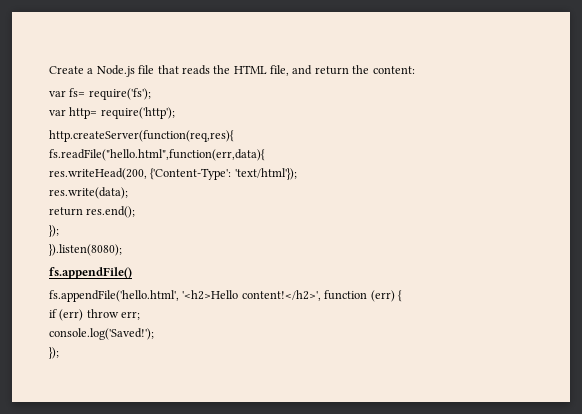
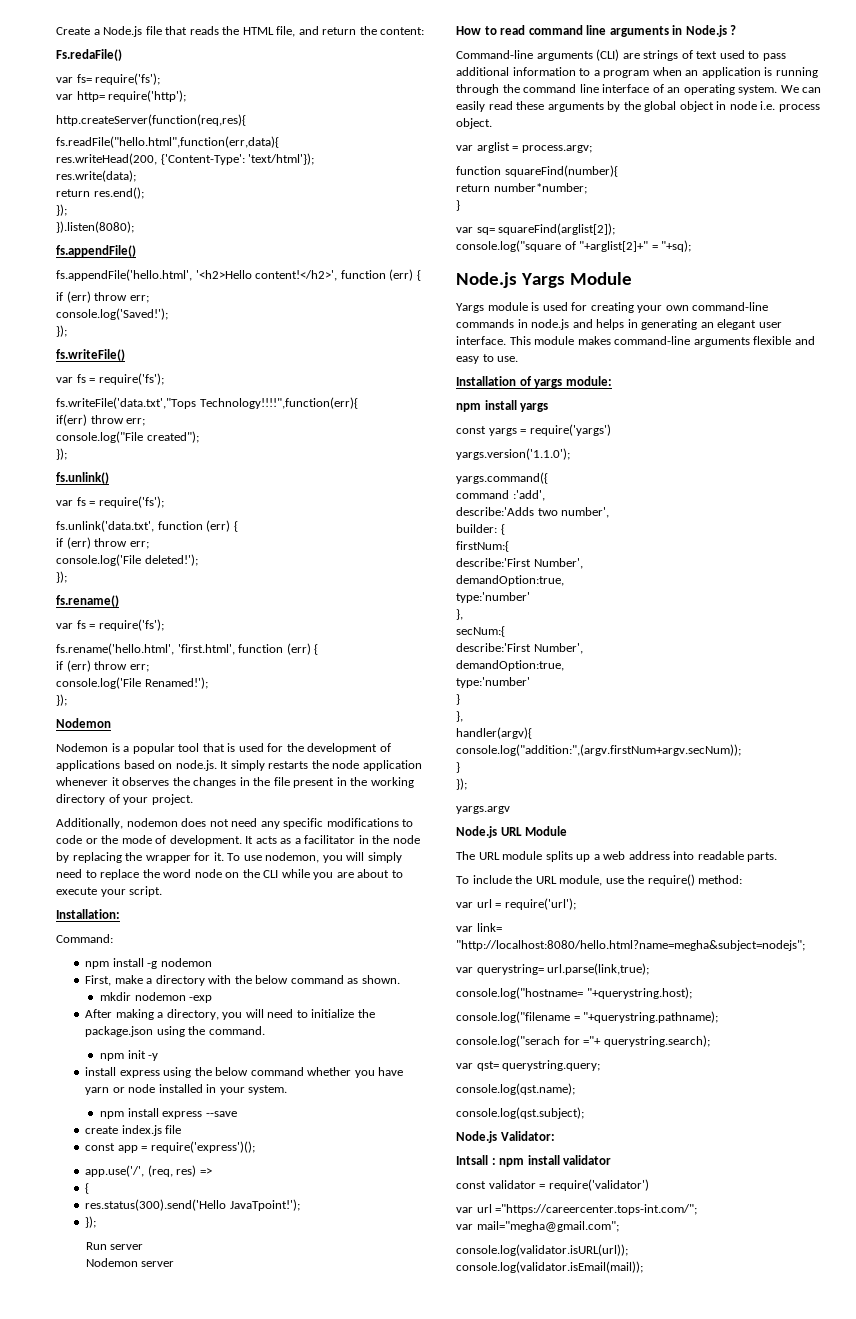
(415, 70) none -> [56,49,122,61] // Fs.redaFile()
(59, 353) none -> [56,349,125,361] [56,373,164,385] [56,397,358,409] [56,414,146,426] [56,431,199,443] [56,448,67,460] [56,472,109,484] [56,496,164,508] [56,520,238,532] [56,537,149,549] [56,554,198,566] [56,571,67,583] [56,595,119,607] [56,619,164,631] [56,643,319,655] [56,660,149,672] [56,677,208,689] [56,694,67,706] [56,718,111,728] [56,743,391,754] [56,760,422,771] [56,777,414,788] [56,794,193,805] [56,818,414,829] [56,835,420,846] [56,852,402,863] [56,869,403,880] [56,886,163,897] [56,909,120,919] [56,934,113,943] [85,958,212,969] [85,975,400,986] [100,992,213,1003] [85,1009,375,1020] [85,1026,265,1037] [100,1050,159,1061] [85,1067,404,1078] [85,1084,288,1095] [100,1108,237,1119] [85,1125,182,1136] [85,1141,255,1153] [85,1165,212,1177] [85,1183,90,1194] [85,1199,300,1211] [85,1216,97,1228] [85,1242,144,1250] [85,1258,175,1267] [456,25,737,37] [456,49,786,61] [456,67,818,78] [456,84,822,95] [456,101,820,112] [456,118,492,129] [456,142,592,153] [456,165,618,177] [456,183,587,194] [456,200,460,211] [456,223,616,235] [456,240,692,252] [456,272,632,288] [456,302,769,313] [456,319,782,330] [456,336,815,347] [456,354,519,364] [456,376,612,388] [456,400,549,412] [456,424,611,436] [456,448,570,460] [456,472,548,484] [456,490,545,501] [456,507,610,518] [456,524,505,535] [456,541,509,552] [456,558,583,569] [456,575,564,586] [456,592,530,603] [456,609,463,620] [456,626,505,637] [456,643,583,654] [456,660,564,671] [456,677,530,688] [456,694,460,705] [456,711,463,722] [456,727,532,739] [456,744,741,756] [456,762,460,773] [456,778,467,790] [456,806,510,814] [456,826,568,838] [456,851,778,862] [456,874,743,886] [456,898,576,910] [456,923,502,932] [456,940,805,951] [456,963,650,975] [456,987,692,999] [456,1011,719,1023] [456,1035,710,1047] [456,1060,601,1071] [456,1083,575,1095] [456,1107,584,1119] [456,1131,555,1143] [456,1155,612,1167] [456,1179,649,1191] [456,1204,698,1215] [456,1221,619,1232] [456,1244,628,1256] [456,1261,643,1273] // fs.writeFile() // var fs = require('fs'); // fs.writeFile('data.txt',"Tops Technology!!!!",function(err){ // if(err) throw err; // console.log("File created"); // }); // fs.unlink() // var fs = require('fs'); // fs.unlink('data.txt', function (err) { // if (err) throw err; // console.log('File deleted!'); // }); // fs.rename() // var fs = require('fs'); // fs.rename('hello.html', 'first.html', function (err) { // if (err) throw err; // console.log('File Renamed!'); // }); // Nodemon // Nodemon is a popular tool that is used for the development of applications based on node.js. It simply restarts the node application whenever it observes the changes in the file present in the working directory of your project. // Additionally, nodemon does not need any specific modifications to code or the mode of development. It acts as a facilitator in the node by replacing the wrapper for it. To use nodemon, you will simply need to replace the word node on the CLI while you are about to execute your script. // Installation: // Command: // npm install -g nodemon // First, make a directory with the below command as shown. // mkdir nodemon -exp // After making a directory, you will need to initialize the package.json using the command. // npm init -y // install express using the below command whether you have yarn or node installed in your system. // npm install express --save // create index.js file // const app = require('express')(); // app.use('/', (req, res) => // { // res.status(300).send('Hello JavaTpoint!'); // }); // Run server // Nodemon server // How to read command line arguments in Node.js ? // Command-line arguments (CLI) are strings of text used to pass additional information to a program when an application is running through the command line interface of an operating system. We can easily read these arguments by the global object in node i.e. process object. // var arglist = process.argv; // function squareFind(number){ // return number*number; // } // var sq= squareFind(arglist[2]); // console.log("square of "+arglist[2]+" = "+sq); // Node.js Yargs Module // Yargs module is used for creating your own command-line commands in node.js and helps in generating an elegant user interface. This module makes command-line arguments flexible and easy to use. // Installation of yargs module: // npm install yargs // const yargs = require('yargs') // yargs.version('1.1.0'); // yargs.command({ // command :'add', // describe:'Adds two number', // builder: { // firstNum:{ // describe:'First Number', // demandOption:true, // type:'number' // }, // secNum:{ // describe:'First Number', // demandOption:true, // type:'number' // } // }, // handler(argv){ // console.log("addition:",(argv.firstNum+argv.secNum)); // } // }); // yargs.argv // Node.js URL Module // The URL module splits up a web address into readable parts. // To include the URL module, use the require() method: // var url = require('url'); // var link= "http://localhost:8080/hello.html?name=megha&subject=nodejs"; // var querystring= url.parse(link,true); // console.log("hostname= "+querystring.host); // console.log("filename = "+querystring.pathname); // console.log("serach for ="+ querystring.search); // var qst= querystring.query; // console.log(qst.name); // console.log(qst.subject); // Node.js Validator: // Intsall : npm install validator // const validator = require('validator') // var url ="https://careercenter.tops-int.com/"; // var mail="megha@gmail.com"; // console.log(validator.isURL(url)); // console.log(validator.isEmail(mail));

